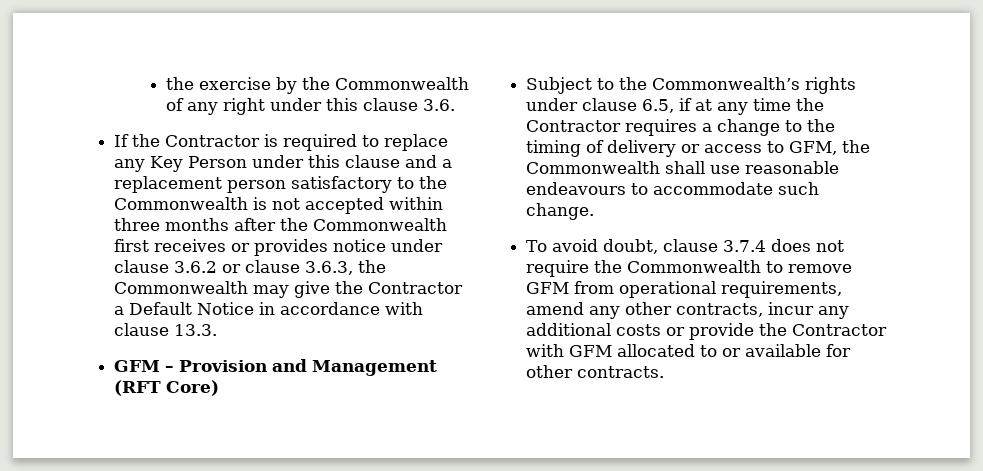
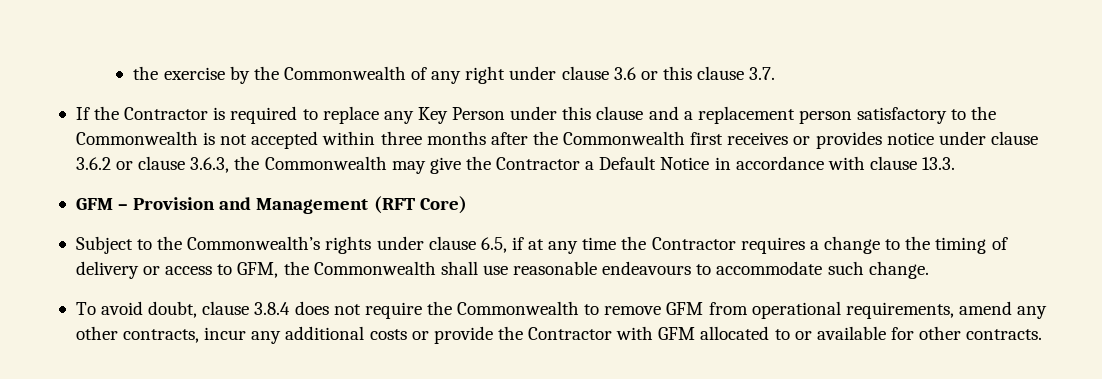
[326,98,456,111] this clause 3.6. -> [561,66,776,80] clause 3.6 or this clause 3.7.
[723,240,767,252] 3.7.4 -> [254,302,291,315] 3.8.4

